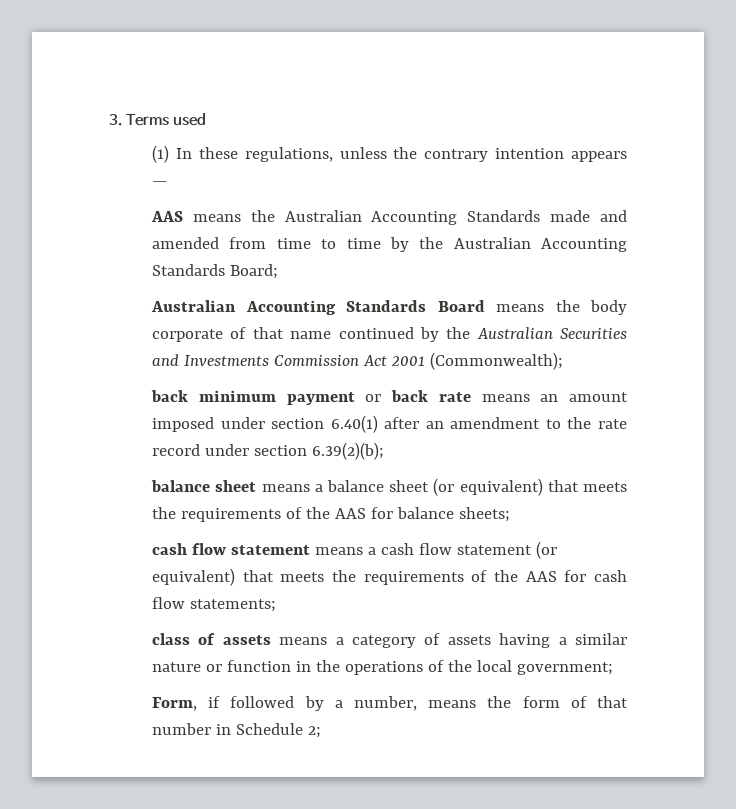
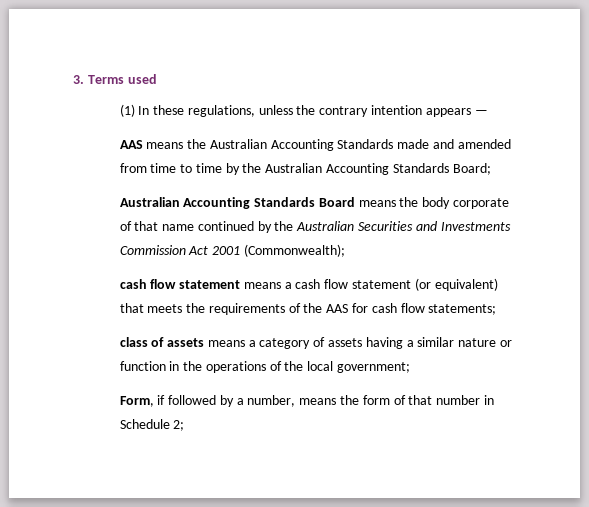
[151,390,629,405] [152,415,627,433] [152,442,385,460] [151,478,628,496] [152,507,511,522] // back minimum payment or back rate means an amount imposed under section 6.40(1) after an amendment to the rate record under section 6.39(2)(b); // balance sheet means a balance sheet (or equivalent) that meets the requirements of the AAS for balance sheets; -> (345, 250) none

